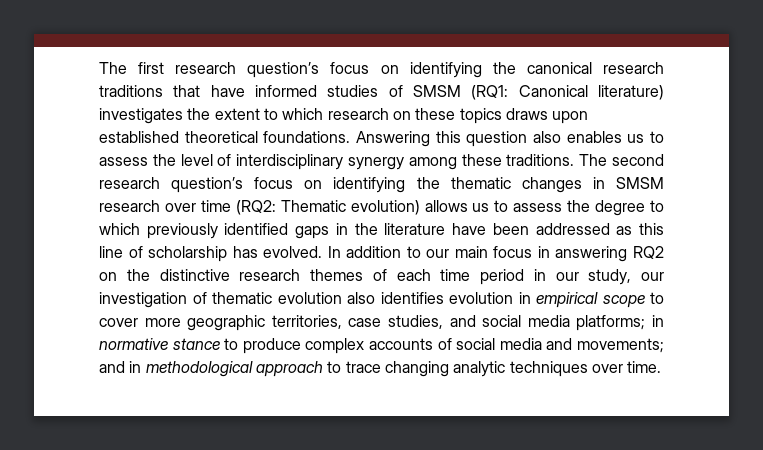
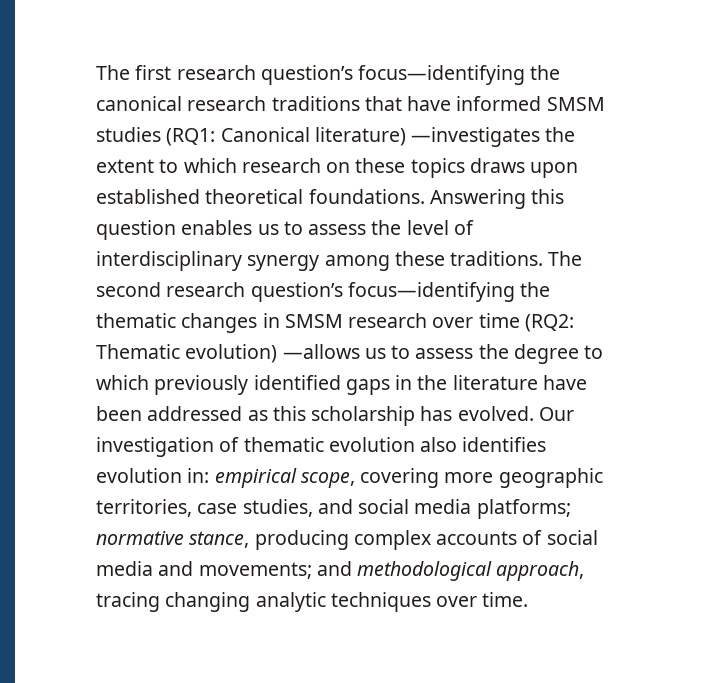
[330,62,482,78] focus on identifying -> [358,65,526,85] focus—identifying
[327,85,461,97] studies of SMSM -> [546,97,605,111] [96,127,161,142] SMSM studies
[99,108,183,124] investigates -> [411,127,541,147] —investigates
[533,131,561,143] also -> (176, 230) none
[254,177,406,193] focus on identifying -> [347,282,515,302] focus—identifying
[424,200,468,212] allows -> [282,344,360,359] —allows
[99,246,143,258] line of -> (306, 413) none
[327,246,665,262] [99,269,664,285] In addition to our main focus in answering RQ2 on the distinctive research themes of each time period in our study, our -> [538,407,574,421] Our
[518,292,664,308] [99,318,138,327] in empirical scope to cover -> [187,468,440,488] in: empirical scope, covering
[652,315,665,327] [99,338,301,354] in normative stance to produce -> [96,530,349,550] normative stance, producing
[129,361,381,377] in methodological approach to trace -> [357,561,585,581] [96,592,160,612] methodological approach, tracing

